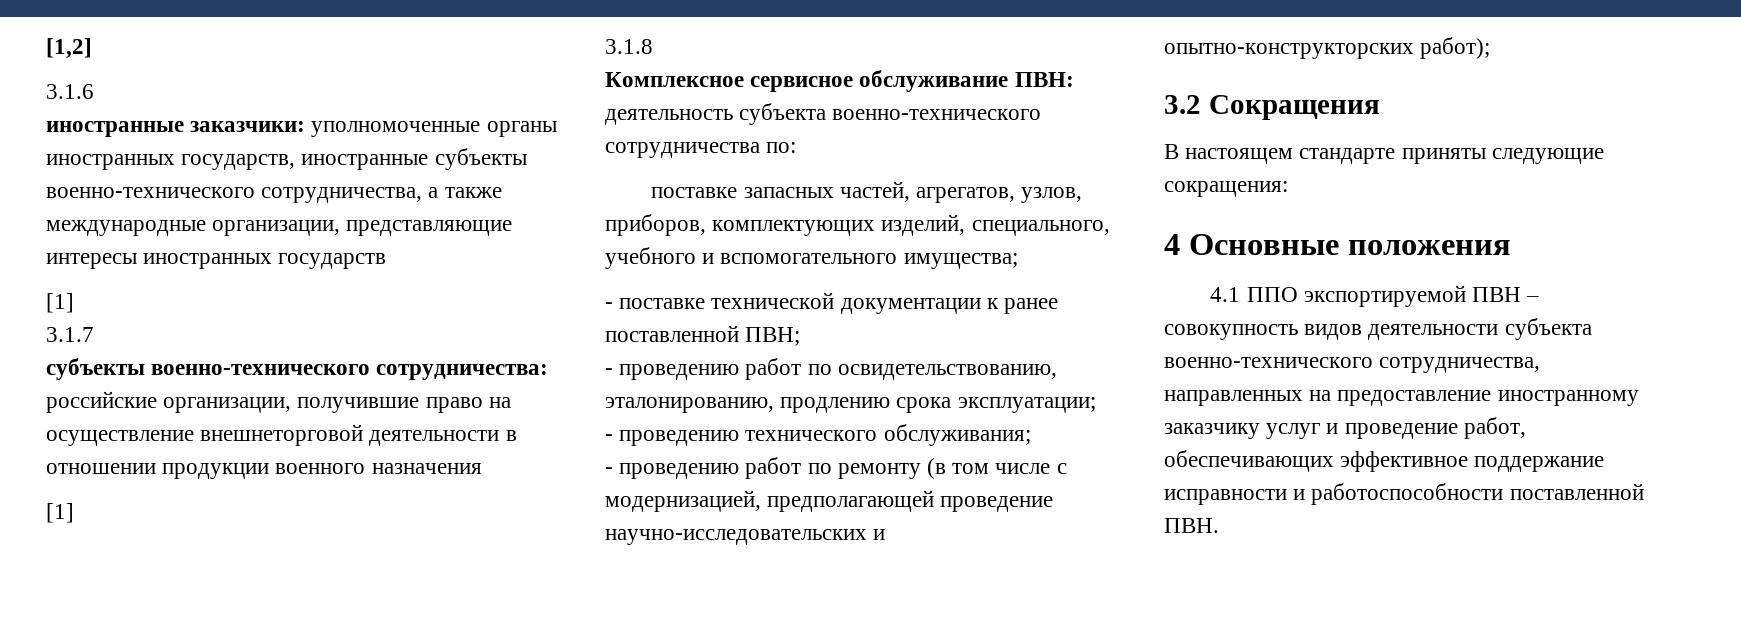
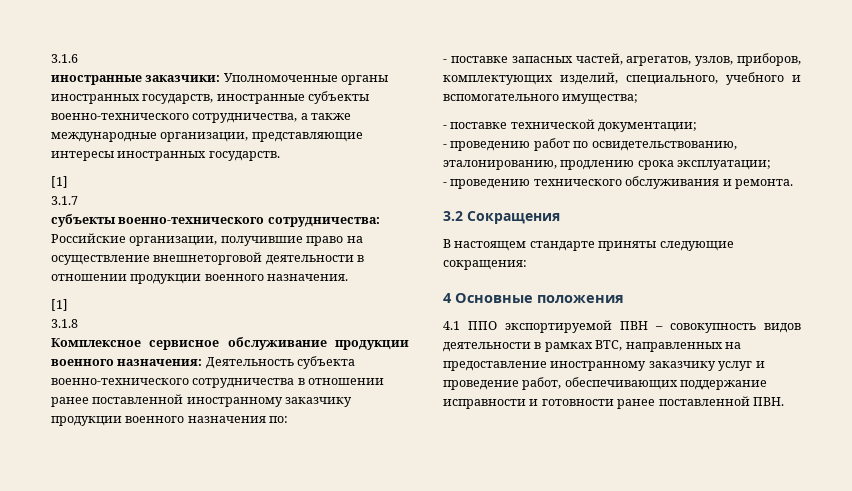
[46,38,92,59] [1,2] // -> (51, 58) none
[311,121,481,137] уполномоченные -> [223,73,338,82] Уполномоченные
[278,253,387,269] государств -> [208,151,280,161] государств.
[46,391,157,413] российские -> [51,233,126,243] Российские
[371,463,482,474] назначения -> [267,274,349,281] назначения.
[1014,72,1074,87] [605,103,1042,125] [605,142,760,158] ПВН: деятельность субъекта военно-технического сотрудничества -> [334,340,409,350] [51,356,356,369] [51,378,385,388] [51,394,353,407] [51,416,266,426] продукции военного назначения: Деятельность субъекта военно-технического сотрудничества в отношении ранее поставленной иностранному заказчику продукции военного назначения
(797, 147) none -> [443,59,447,63] -
[840,298,1059,314] [605,325,801,346] документации к ранее поставленной ПВН; -> [598,122,698,132] документации;
[883,424,1031,446] [605,457,1067,479] [605,490,1054,512] [605,529,886,545] [1164,37,1491,59] обслуживания; // - проведению работ по ремонту (в том числе с модернизацией, предполагающей проведение научно-исследовательских и опытно-конструкторских работ); -> [625,176,793,189] обслуживания и ремонта.
[1504,318,1592,340] [1164,357,1541,373] субъекта военно-технического сотрудничества, -> [534,340,623,352] в рамках ВТС,
[1340,451,1469,472] эффективное -> (678, 383) none
[1311,483,1504,505] работоспособности -> [541,399,656,409] готовности ранее

